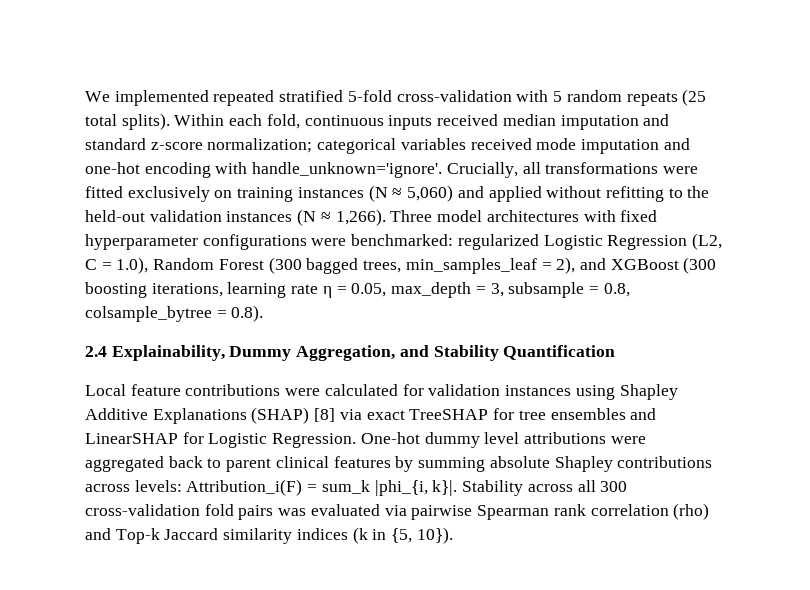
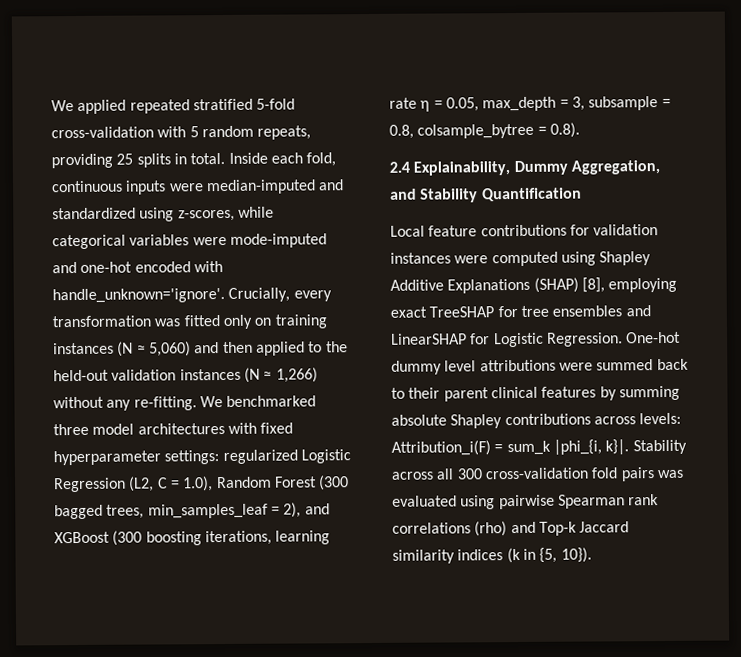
[85,90,209,106] We implemented -> [51,99,127,114] We applied
[626,89,707,106] [85,113,670,130] [85,138,660,154] repeats (25 total splits). Within each fold, continuous inputs received median imputation and standard z-score normalization; categorical variables received mode imputation -> [257,125,312,140] [51,152,337,169] [51,179,345,195] [52,206,274,222] [52,233,327,250] repeats, providing 25 splits in total. Inside each fold, continuous inputs were median-imputed and standardized using z-scores, while categorical variables were mode-imputed
[144,162,211,178] encoding -> [134,261,191,273] encoded
[522,162,699,174] [85,186,210,202] all transformations were fitted exclusively -> [293,290,332,302] [52,314,252,330] every transformation was fitted only
[488,186,664,202] applied without refitting -> [222,341,305,356] then applied
[335,209,433,226] 1,266). Three -> [275,367,318,383] [53,395,317,411] [53,423,89,436] 1,266) without any re-fitting. We benchmarked three
[202,234,454,250] configurations were benchmarked: -> [164,450,220,465] settings:
[285,384,398,396] were calculated -> (567, 230) none
(572, 390) none -> [454,251,558,267] were computed
[314,408,362,422] [8] via -> [581,277,678,293] [8], employing
[85,456,164,472] aggregated -> [596,359,654,371] summed
(222, 463) none -> [408,387,441,399] their
[384,505,407,516] via -> [460,495,496,510] using
[590,504,669,516] correlation -> [392,522,471,534] correlations

